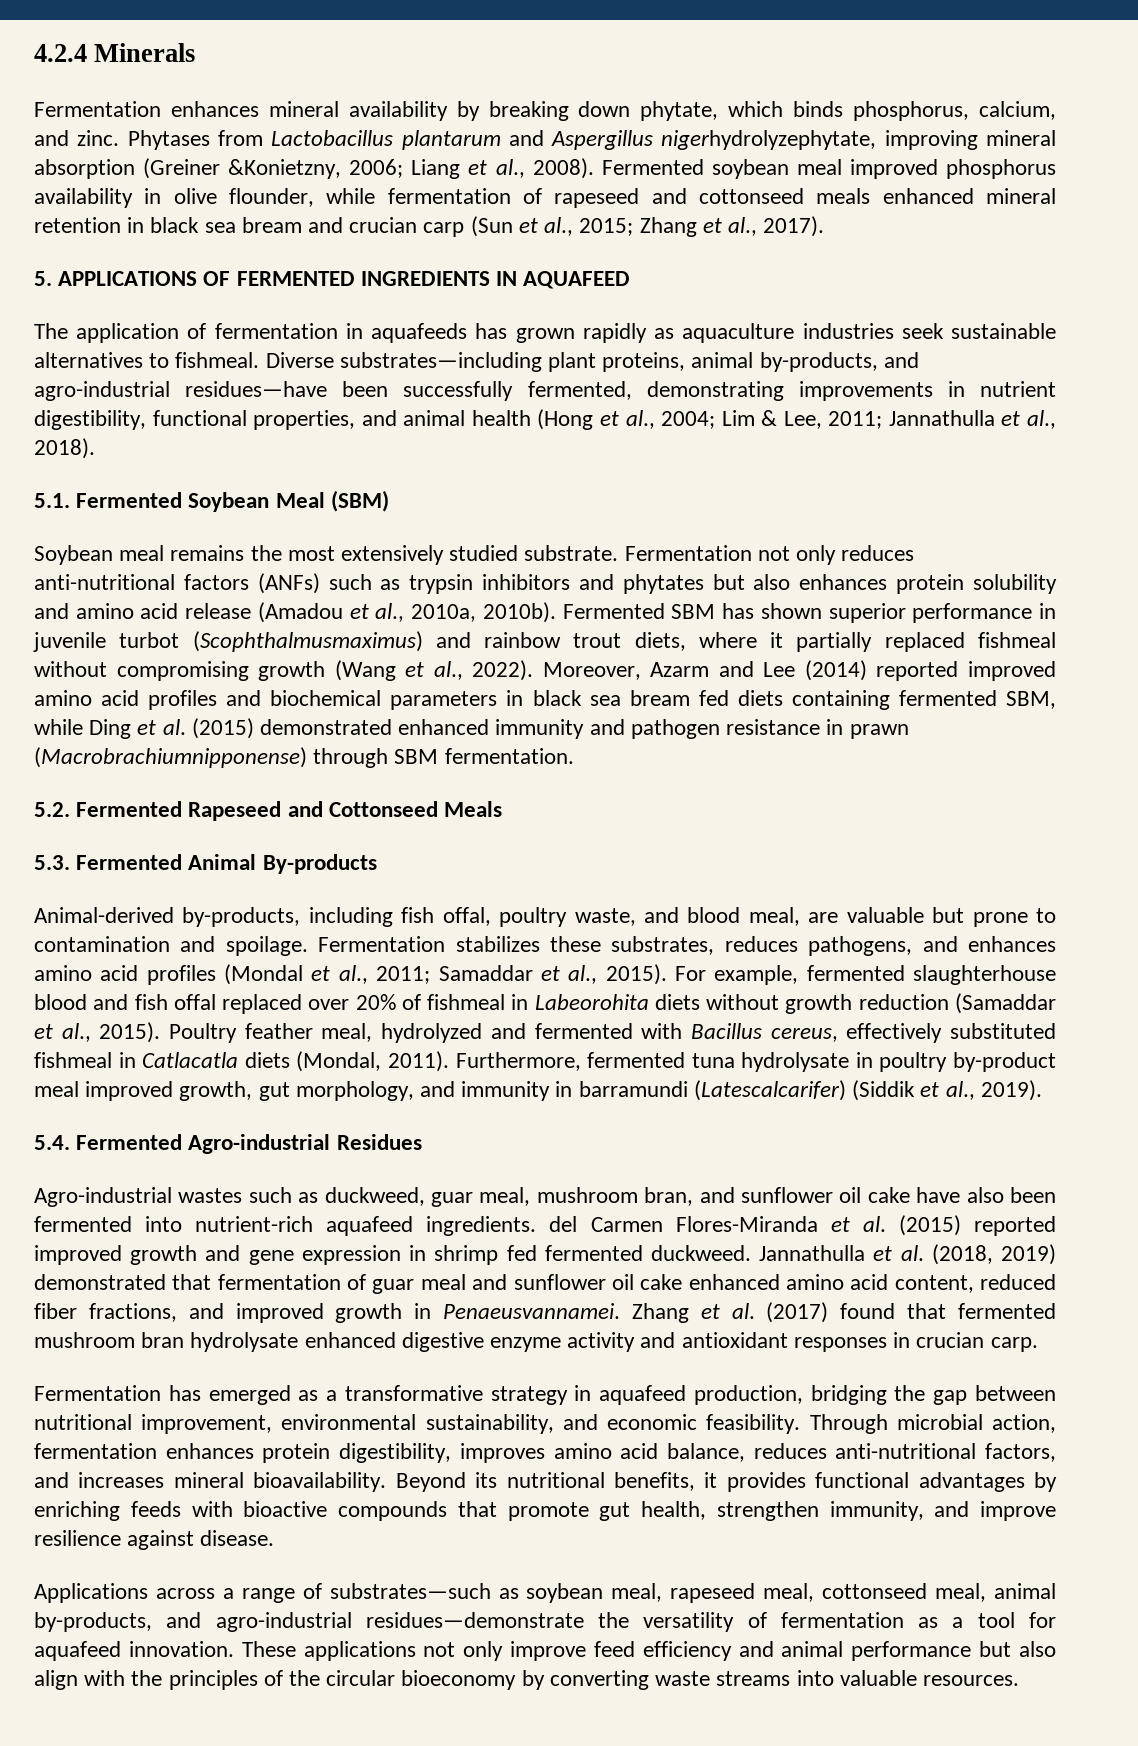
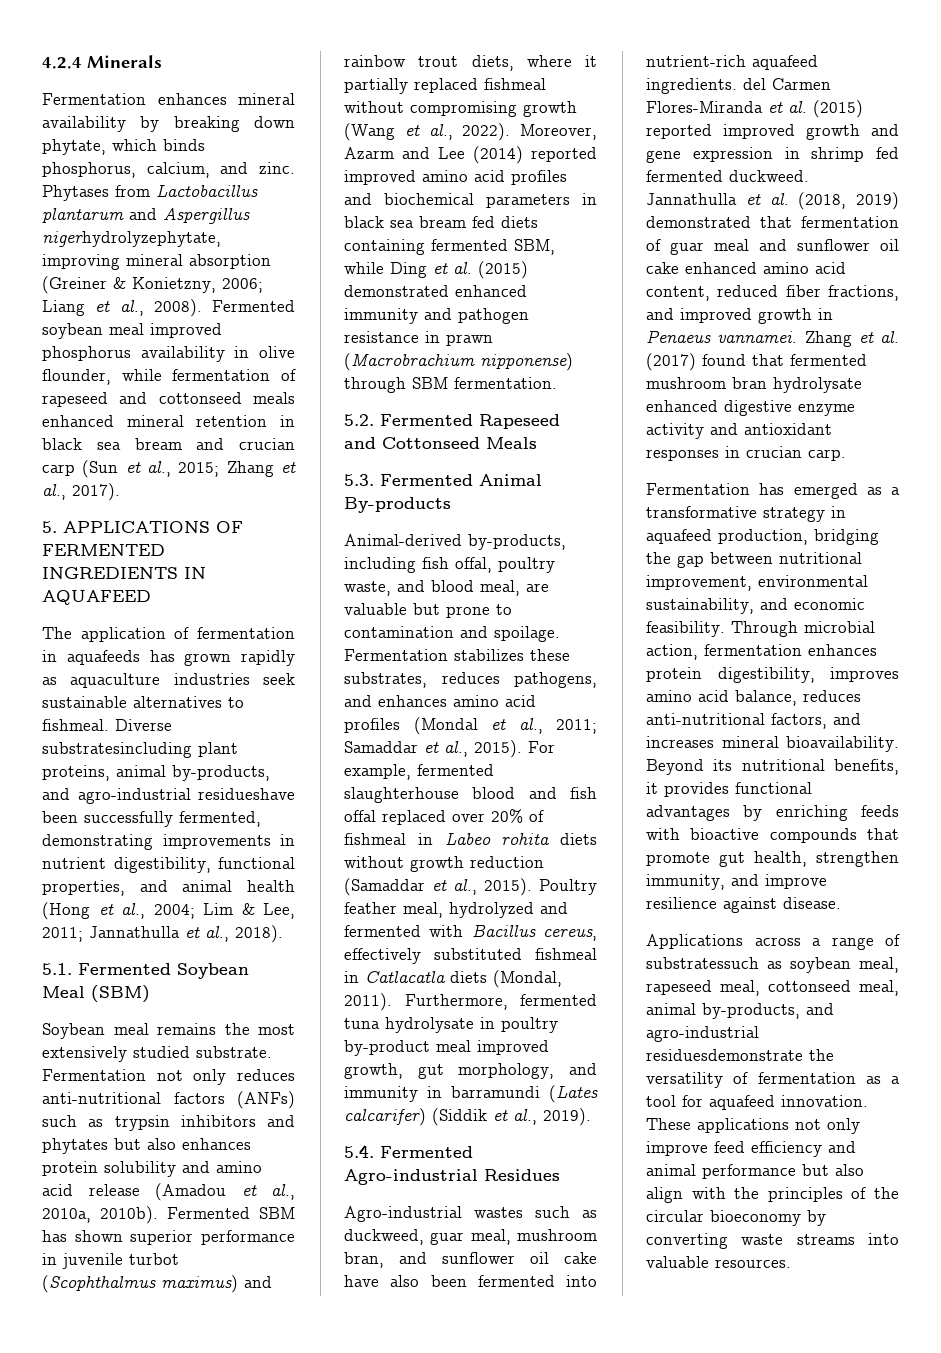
[228,159,342,179] &Konietzny, -> [113,277,216,293] & Konietzny,
[339,352,542,372] substrates—including -> [42,742,192,758] substratesincluding
[185,381,328,397] residues—have -> [198,788,295,800] residueshave
[192,631,423,652] (Scophthalmusmaximus) -> [42,1275,238,1293] (Scophthalmus maximus)
[34,747,307,768] (Macrobrachiumnipponense) -> [344,353,573,371] (Macrobrachium nipponense)
[534,994,649,1010] Labeorohita -> [444,832,551,845] Labeo rohita
[693,1080,846,1101] (Latescalcarifer) -> [549,1085,598,1103] [344,1108,426,1126] (Lates calcarifer)
[443,1303,621,1319] Penaeusvannamei. -> [646,330,798,343] Penaeus vannamei.
[329,1583,491,1599] substrates—such -> [646,957,759,969] substratessuch
[365,1612,584,1628] residues—demonstrate -> [646,1049,803,1061] residuesdemonstrate

